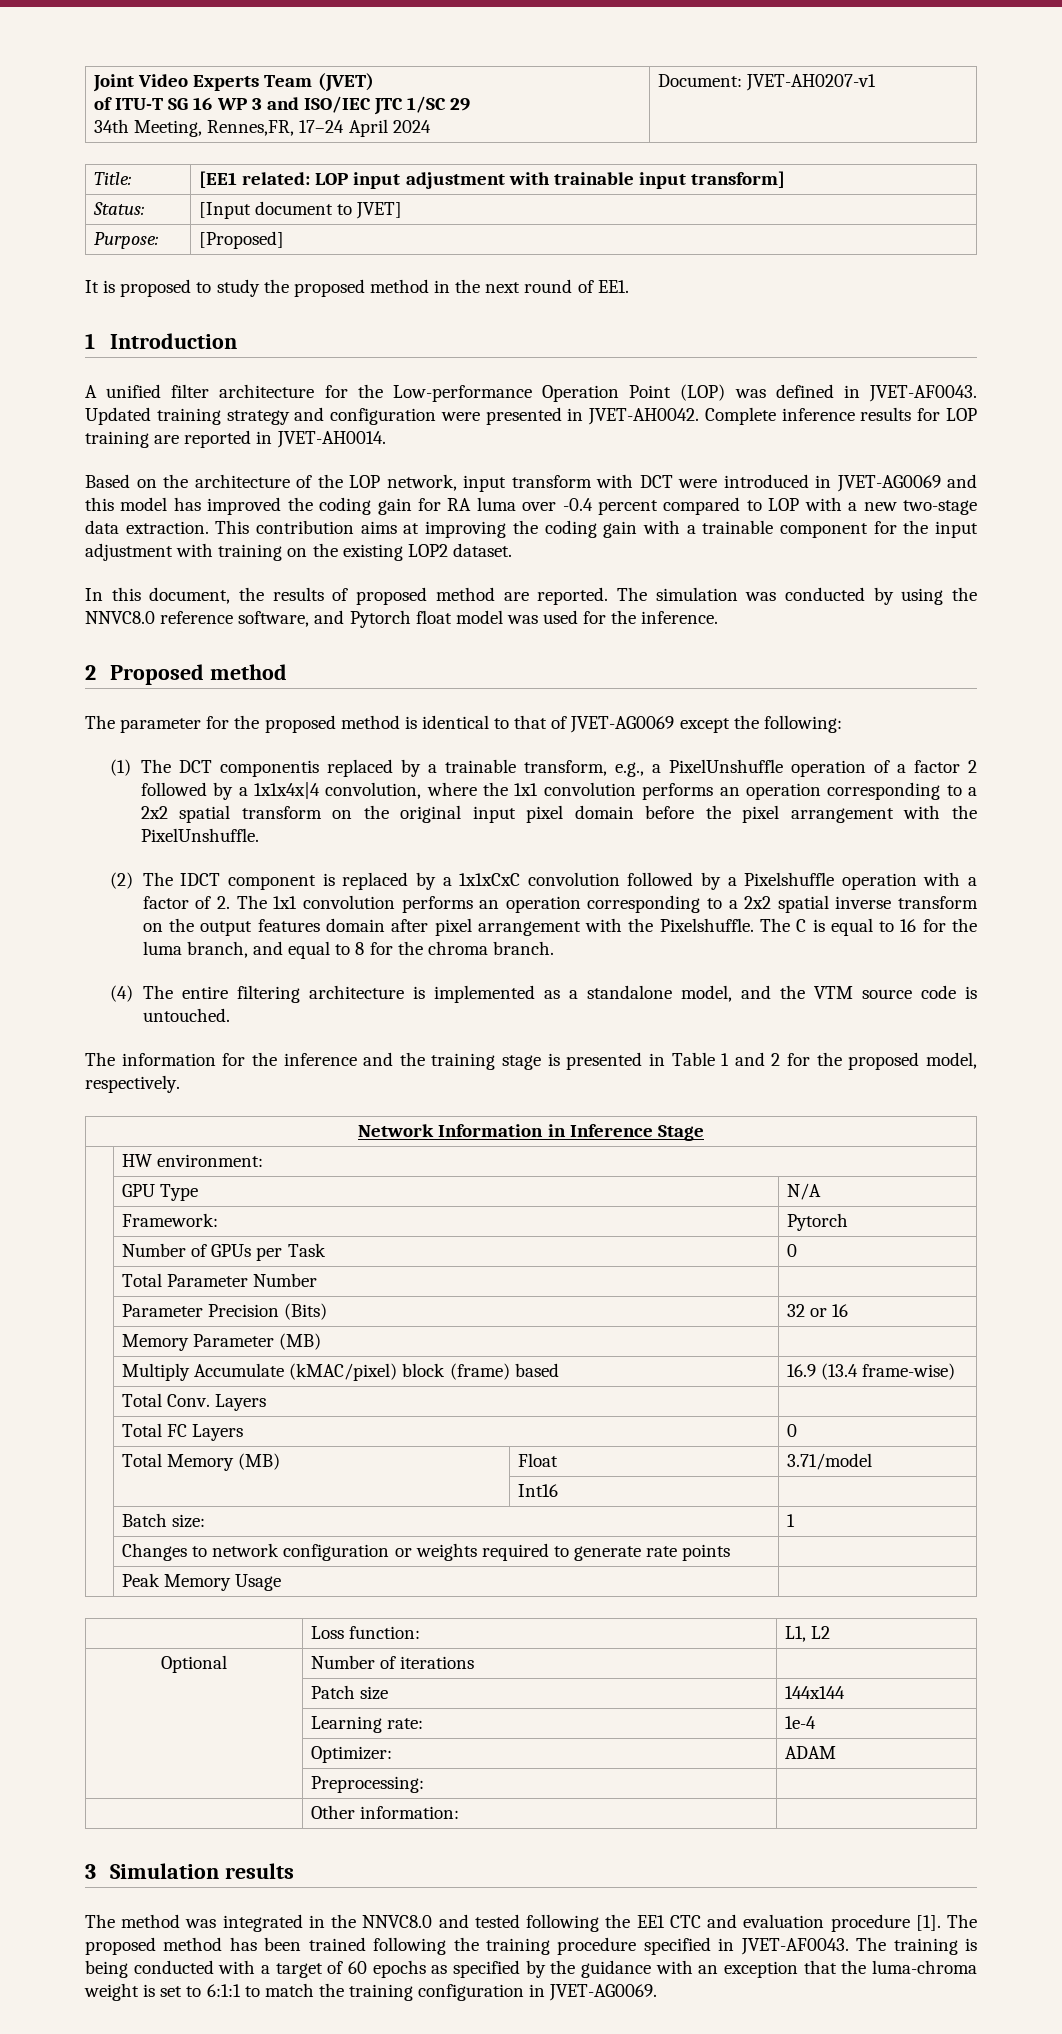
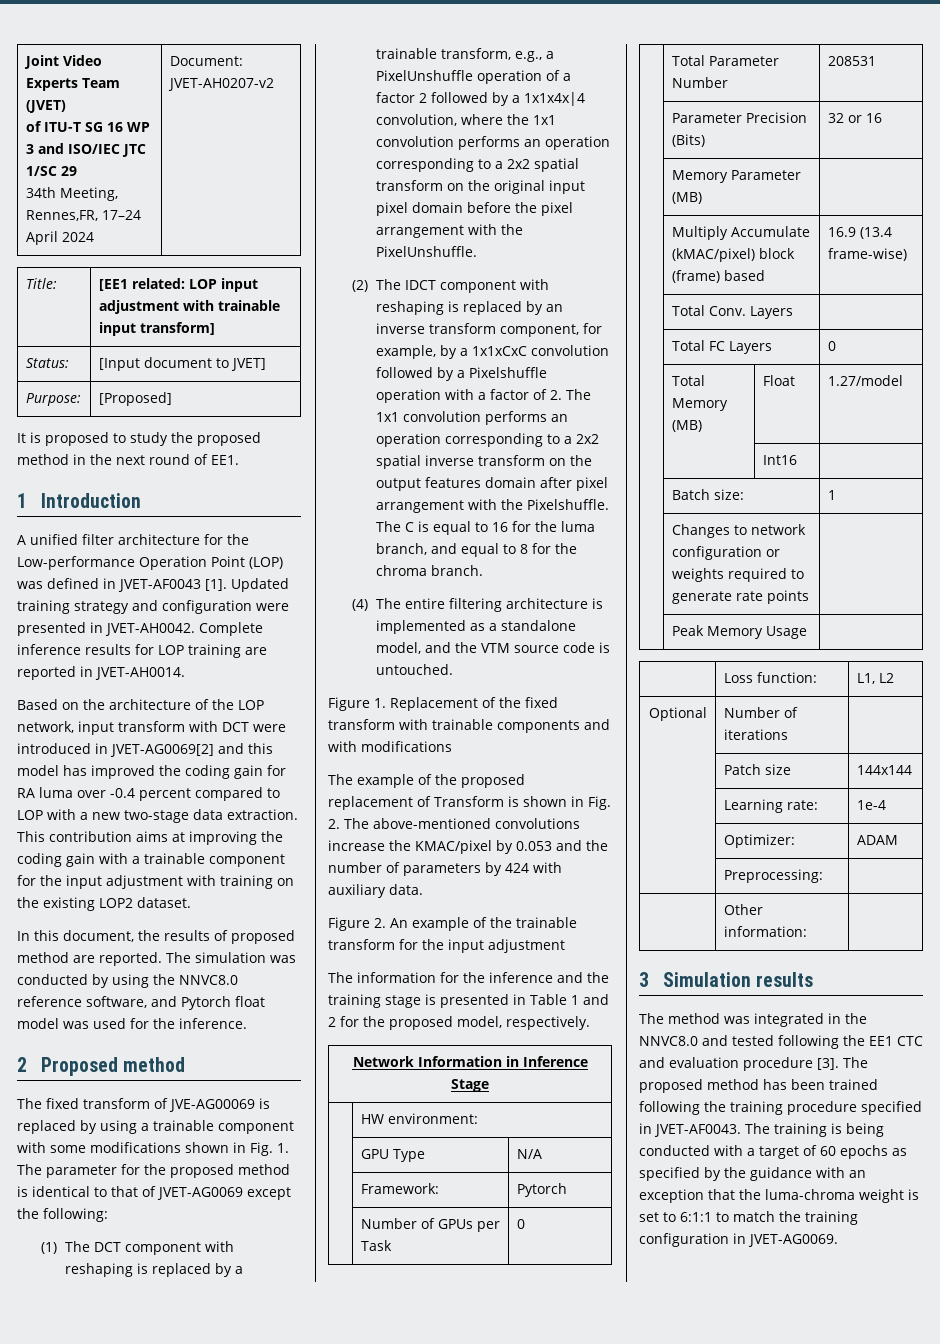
[746,74,877,91] JVET-AH0207-v1 -> [167,78,274,91] JVET-AH0207-v2
[869,385,978,402] JVET-AF0043. -> [118,579,227,592] JVET-AF0043 [1].
[836,475,941,492] JVET-AG0069 -> [110,744,214,757] JVET-AG0069[2]
(115, 722) none -> [46,1098,270,1112] [17,1120,294,1134] [17,1142,289,1156] [17,1164,42,1175] fixed transform of JVE-AG00069 is replaced by using a trainable component with some modifications shown in Fig. 1. The
[219,760,319,777] componentis -> [125,1241,235,1255] [65,1263,149,1277] component with reshaping is
[322,872,436,890] is replaced by -> [520,279,550,290] [376,301,564,315] [376,323,603,337] [376,345,458,359] with reshaping is replaced by an inverse transform component, for example, by
(230, 1015) none -> [328,697,558,711] [328,719,610,733] [328,741,452,752] [328,774,525,788] [328,796,611,810] [328,818,580,829] [328,840,608,854] [328,862,562,876] [328,884,423,898] [328,917,577,931] [328,939,565,953] // Figure 1. Replacement of the fixed transform with trainable components and with modifications // The example of the proposed replacement of Transform is shown in Fig. 2. The above-mentioned convolutions increase the KMAC/pixel by 0.053 and the number of parameters by 424 with auxiliary data. // Figure 2. An example of the trainable transform for the input adjustment
(318, 1280) none -> [827,56,876,66] 208531
[786,1453,872,1470] 3.71/model -> [827,375,903,386] 1.27/model
[915,1915,941,1931] [1]. -> [817,1058,839,1070] [3].

